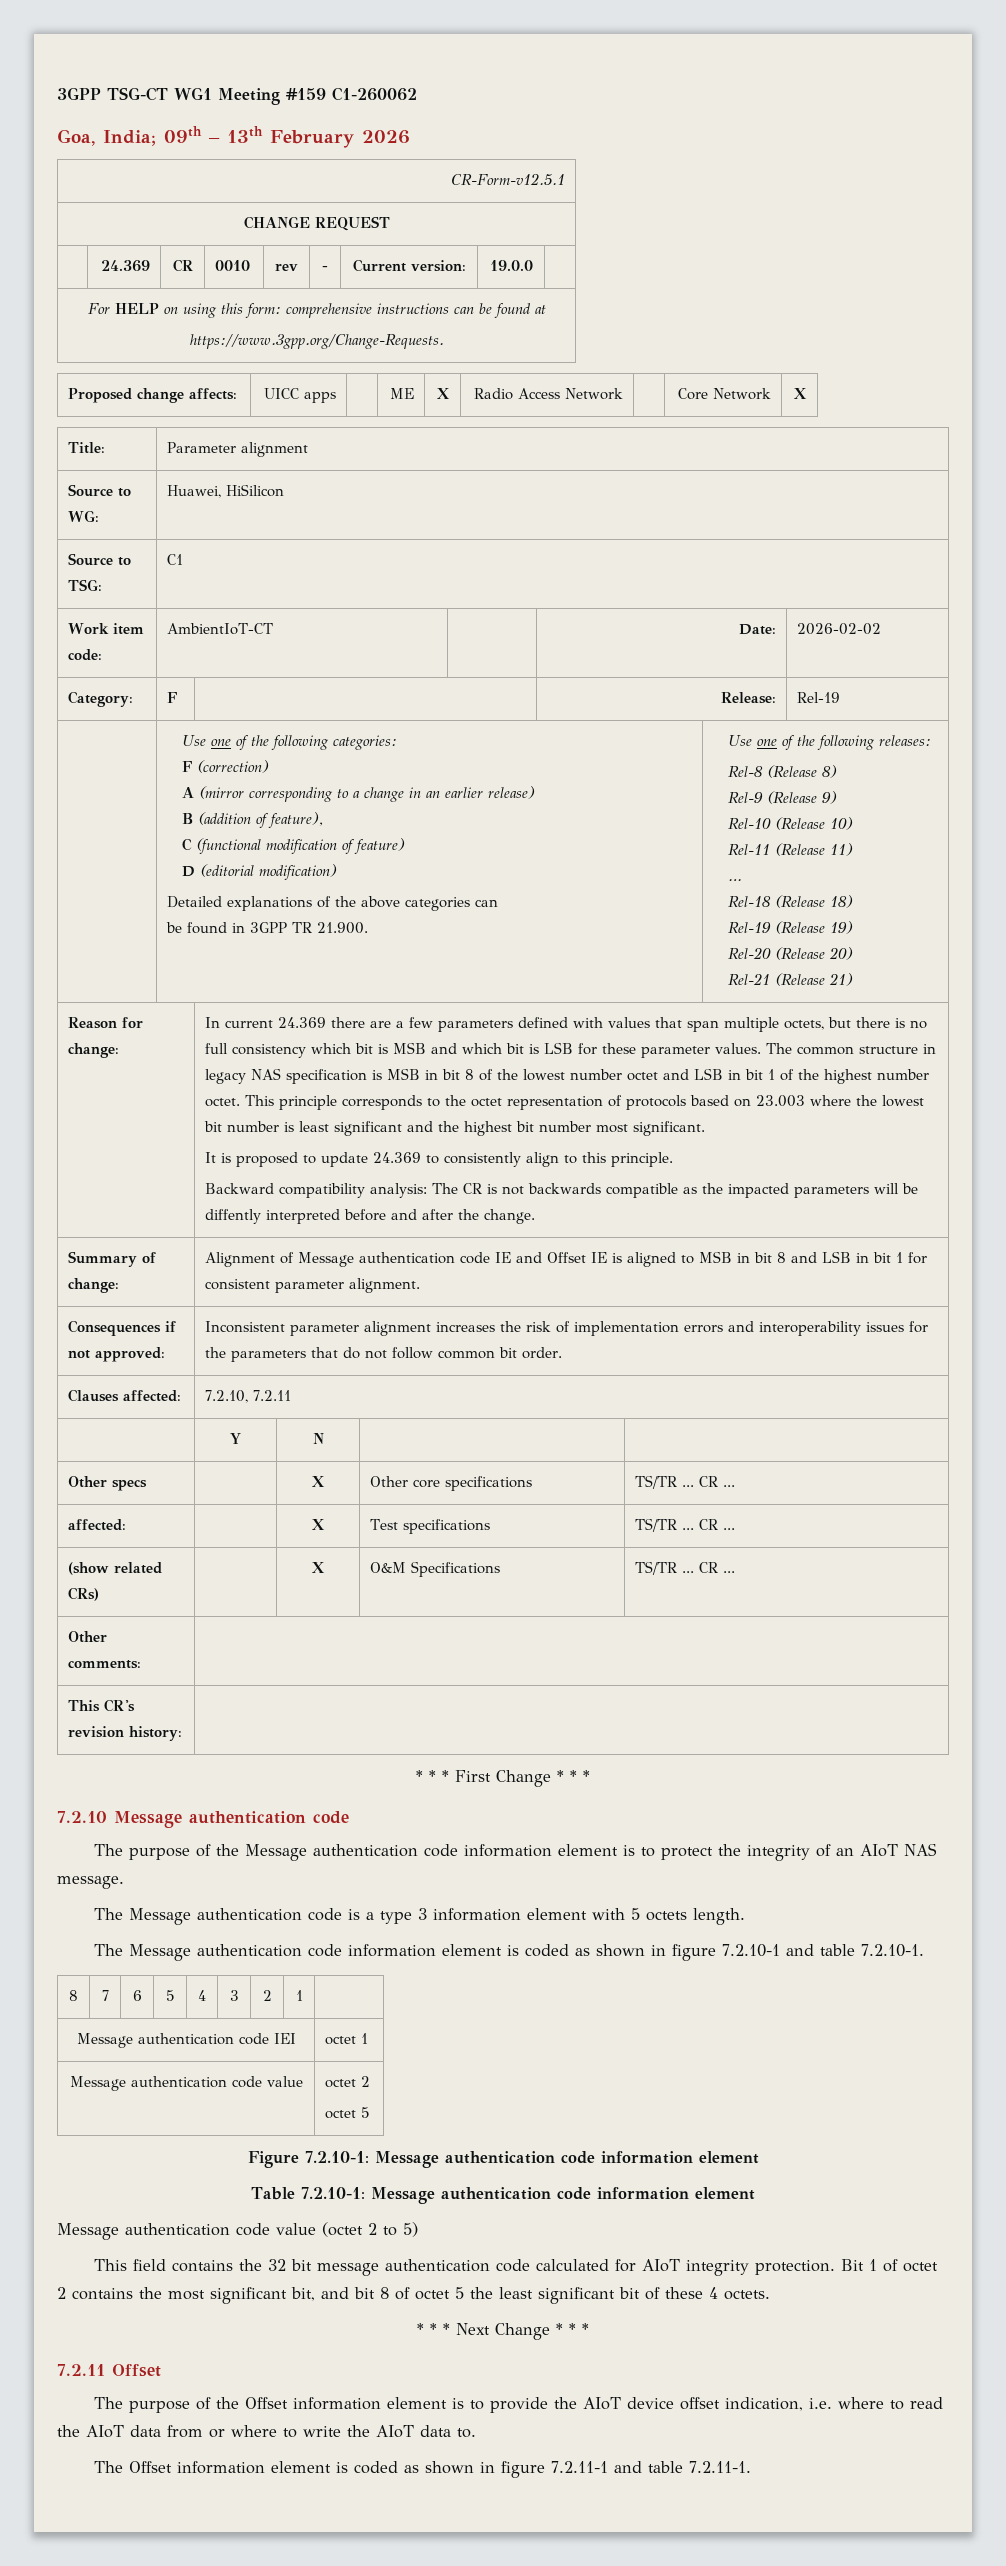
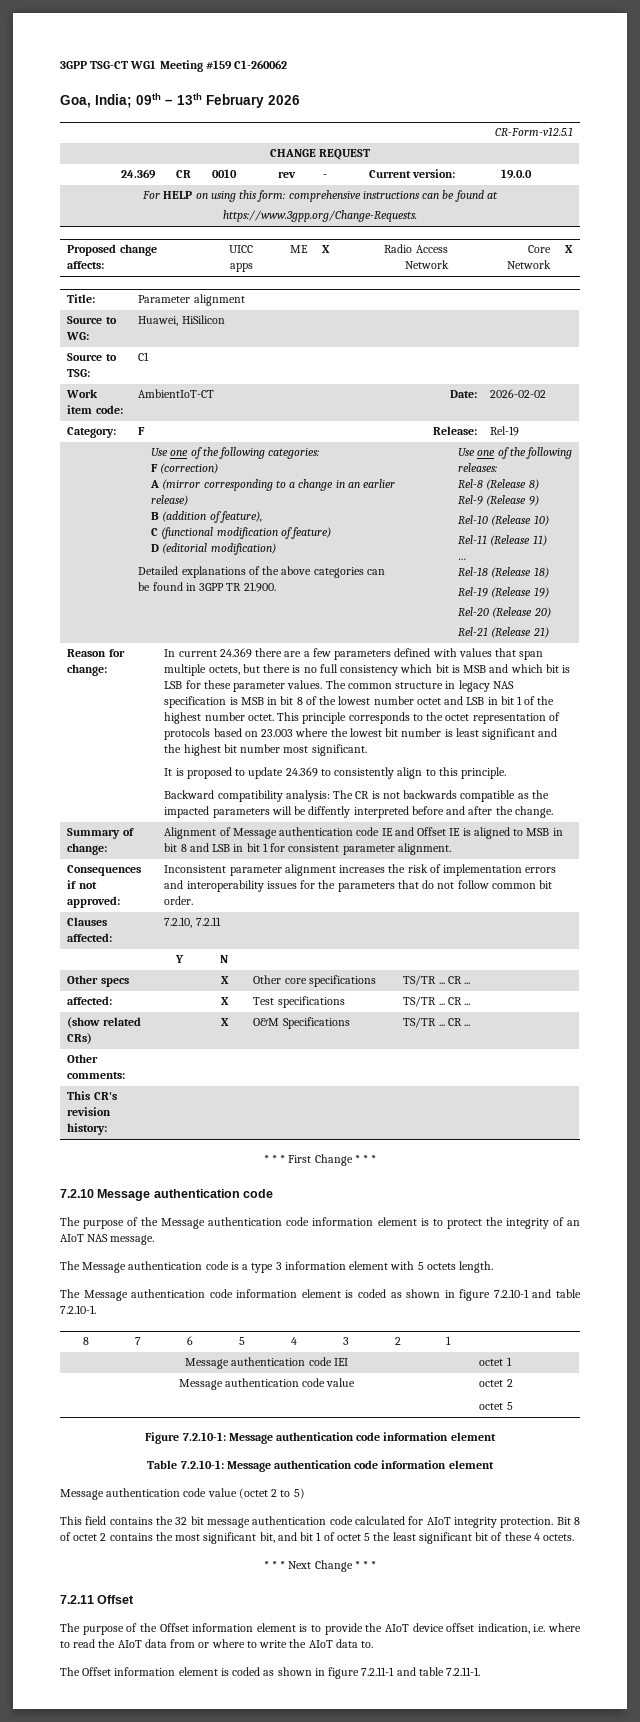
[868,2259,877,2271] 1 -> [573,1517,580,1525] 8
[380,2287,389,2299] 8 -> [316,1532,322,1541] 1

